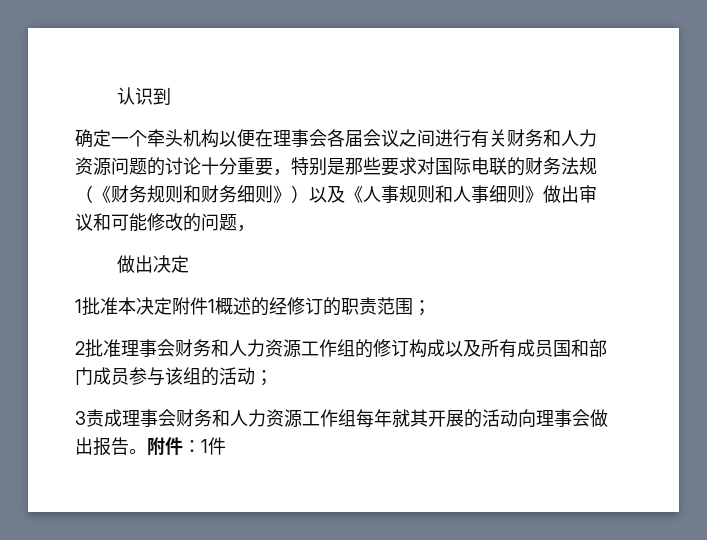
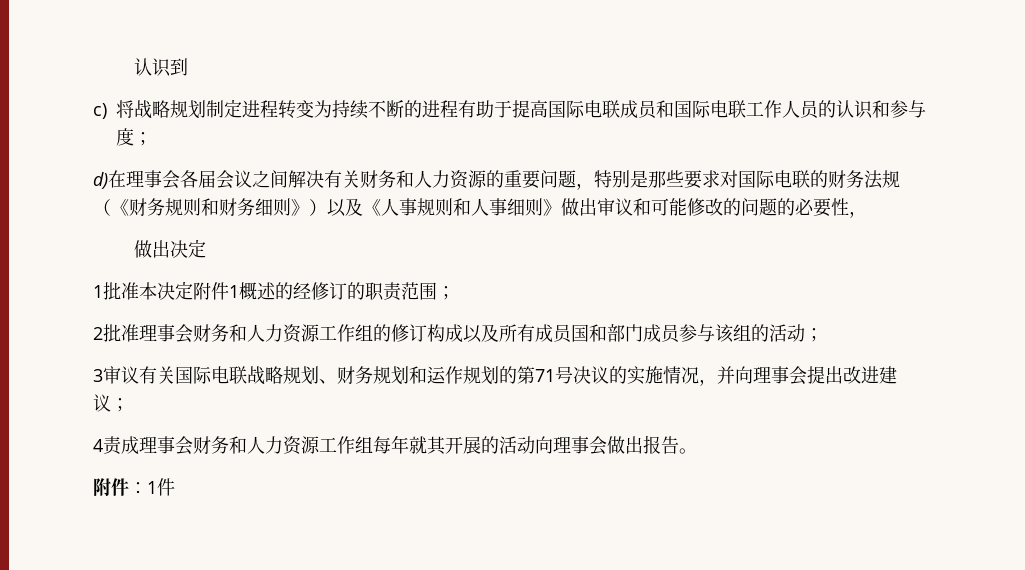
[75,129,255,148] 确定一个牵头机构以便 -> [93,99,926,119] [116,128,152,146] [93,172,108,189] c)将战略规划制定进程转变为持续不断的进程有助于提高国际电联成员和国际电联工作人员的认识和参与度； // d)
[435,129,471,147] 进行 -> [288,170,324,188] 解决
[111,157,273,176] 问题的讨论十分重要 -> [486,170,576,189] 的重要问题
(237, 222) none -> [777,198,849,217] 的必要性
(86, 418) none -> [103,366,897,386] [93,394,129,412] [93,439,103,452] 审议有关国际电联战略规划、财务规划和运作规划的第71号决议的实施情况，并向理事会提出改进建议； // 4
(147, 451) none -> (697, 451) //

